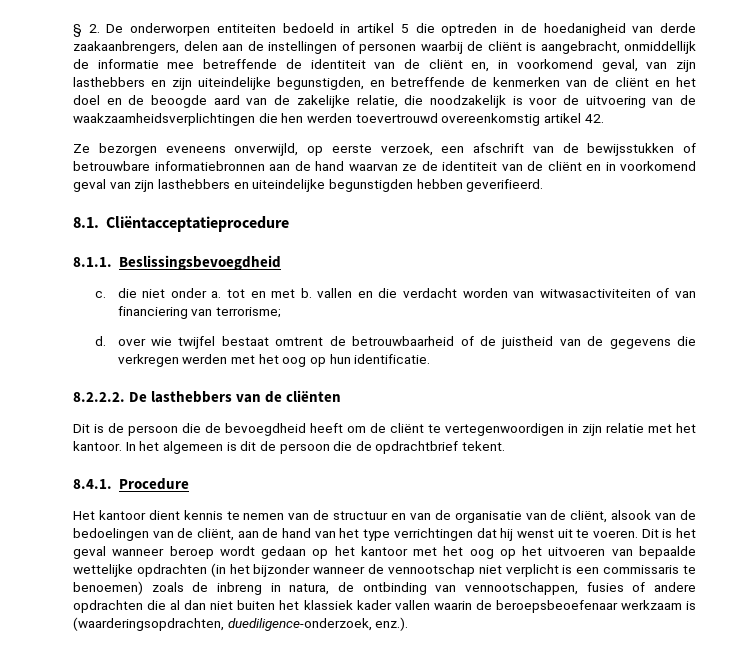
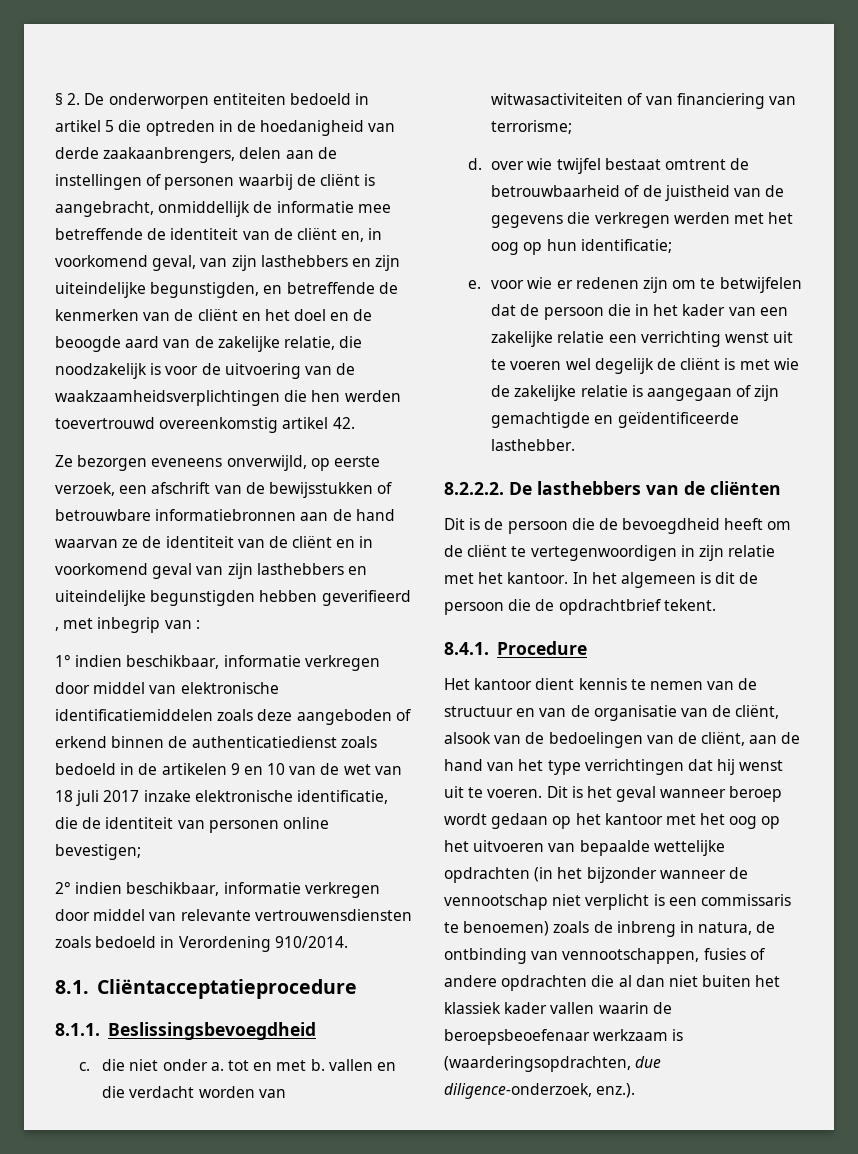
[466,179,544,192] geverifieerd. -> [321,590,411,606] [55,617,200,633] [55,655,380,671] [55,682,279,694] [55,709,411,725] [55,736,377,748] [55,763,402,775] [55,790,388,806] [55,817,329,833] [55,844,141,860] [55,882,380,898] [55,909,412,921] [55,936,348,952] geverifieerd , met inbegrip van : // 1° indien beschikbaar, informatie verkregen door middel van elektronische identificatiemiddelen zoals deze aangeboden of erkend binnen de authenticatiedienst zoals bedoeld in de artikelen 9 en 10 van de wet van 18 juli 2017 inzake elektronische identificatie, die de identiteit van personen online bevestigen; // 2° indien beschikbaar, informatie verkregen door middel van relevante vertrouwensdiensten zoals bedoeld in Verordening 910/2014.
[354,354,431,364] identificatie. -> [580,239,672,253] [467,277,802,293] [491,304,788,320] [491,331,794,347] [491,358,799,374] [491,385,780,401] [491,412,739,428] [491,439,576,451] identificatie; // e. voor wie er redenen zijn om te betwijfelen dat de persoon die in het kader van een zakelijke relatie een verrichting wenst uit te voeren wel degelijk de cliënt is met wie de zakelijke relatie is aangegaan of zijn gemachtigde en geïdentificeerde lasthebber.
[227,618,372,631] duediligence-onderzoek, -> [635,1056,662,1068] [444,1083,592,1099] due diligence-onderzoek,

